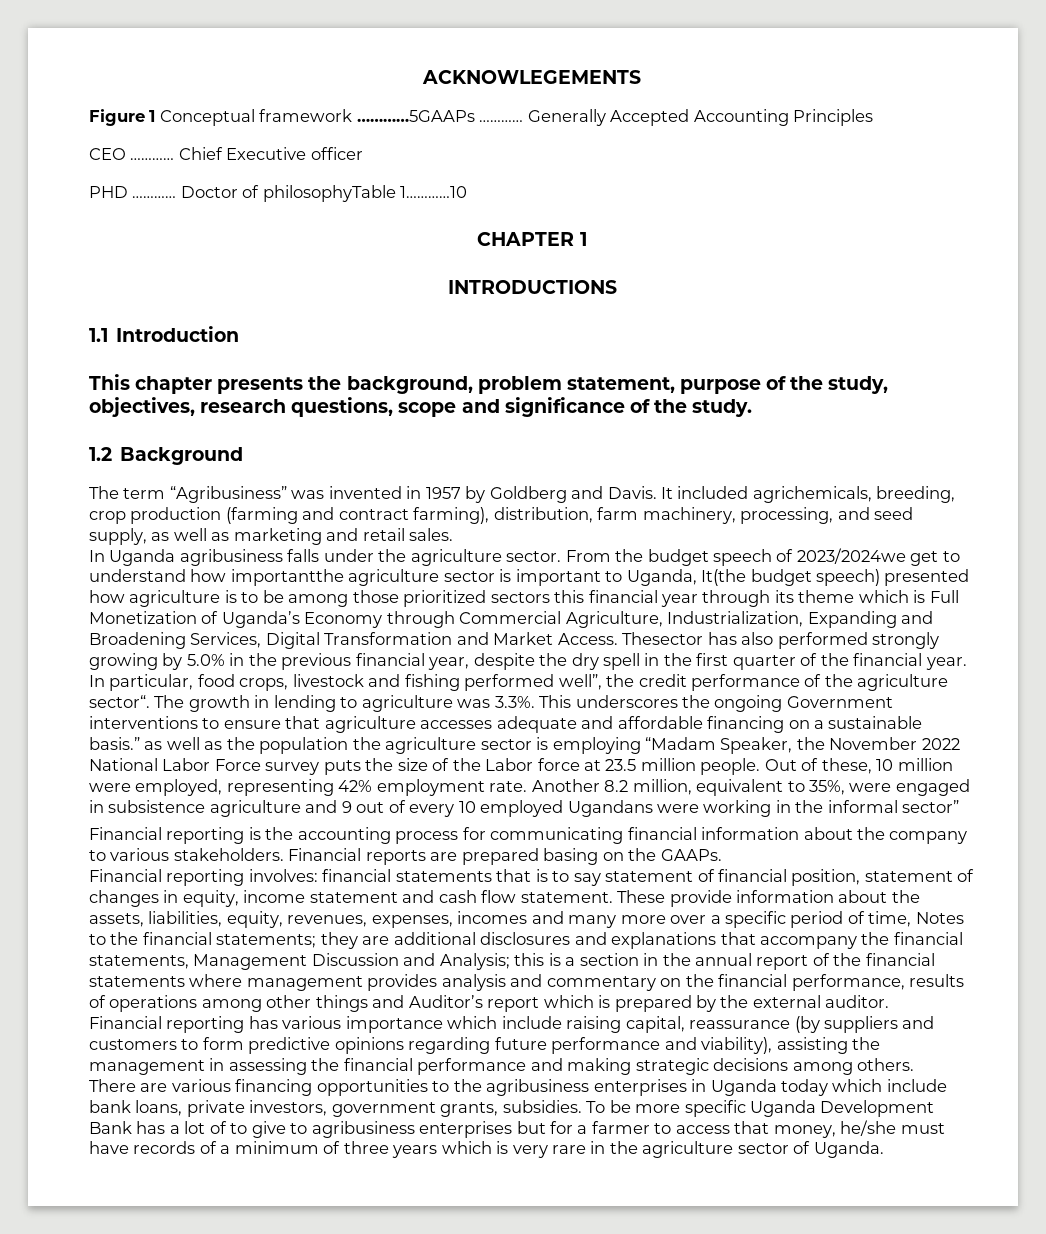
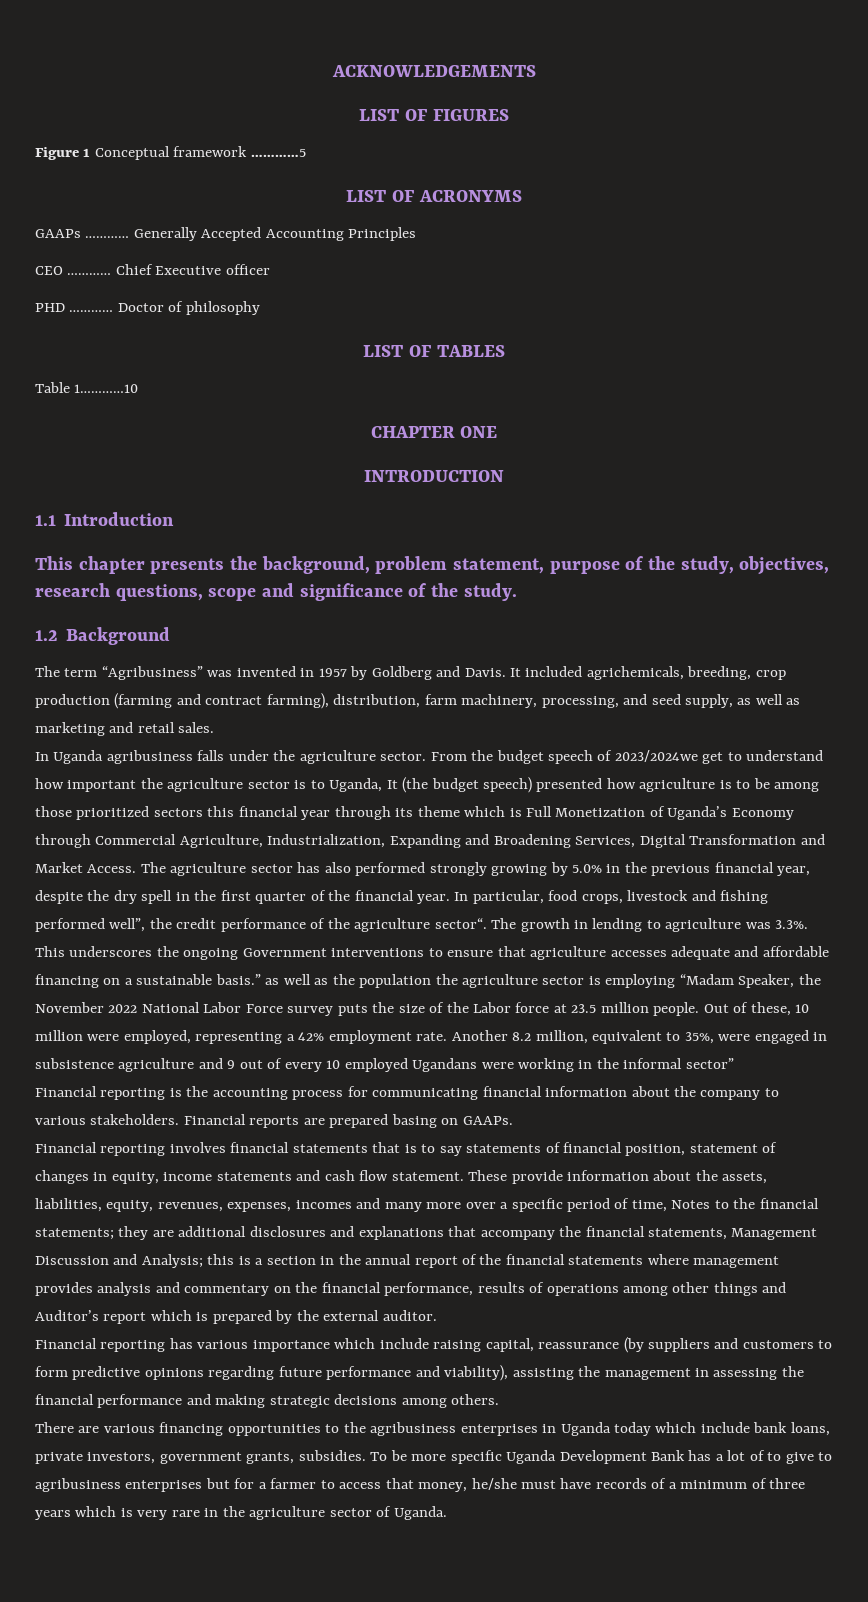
[422,70,641,84] ACKNOWLEGEMENTS -> [331,65,536,77] [359,109,509,121] ACKNOWLEDGEMENTS // LIST OF FIGURES
[356,110,475,122] …………5GAAPs -> [250,149,306,157] [346,190,522,202] [35,229,81,238] …………5 // LIST OF ACRONYMS // GAAPs
[262,185,396,202] philosophyTable -> [185,301,260,315] [363,345,505,357] [35,382,70,393] philosophy // LIST OF TABLES // Table
[579,232,587,246] [447,280,617,294] 1 // INTRODUCTIONS -> [460,426,498,438] [364,470,504,482] ONE // INTRODUCTION
[230,569,601,586] importantthe agriculture sector is important -> [67,778,307,792] important the agriculture sector is
[701,569,747,586] It(the -> [386,777,429,793] It (the
[622,632,704,645] Thesector -> [140,862,293,876] The agriculture sector
(334, 787) none -> [286,1034,295,1041] a
[628,848,657,861] the -> (459, 1121) none
[248,869,318,882] involves: -> [169,1142,226,1153] involves
[605,871,694,882] statement -> [466,1144,542,1153] statements
[309,892,398,903] statement -> [216,1172,292,1181] statements

